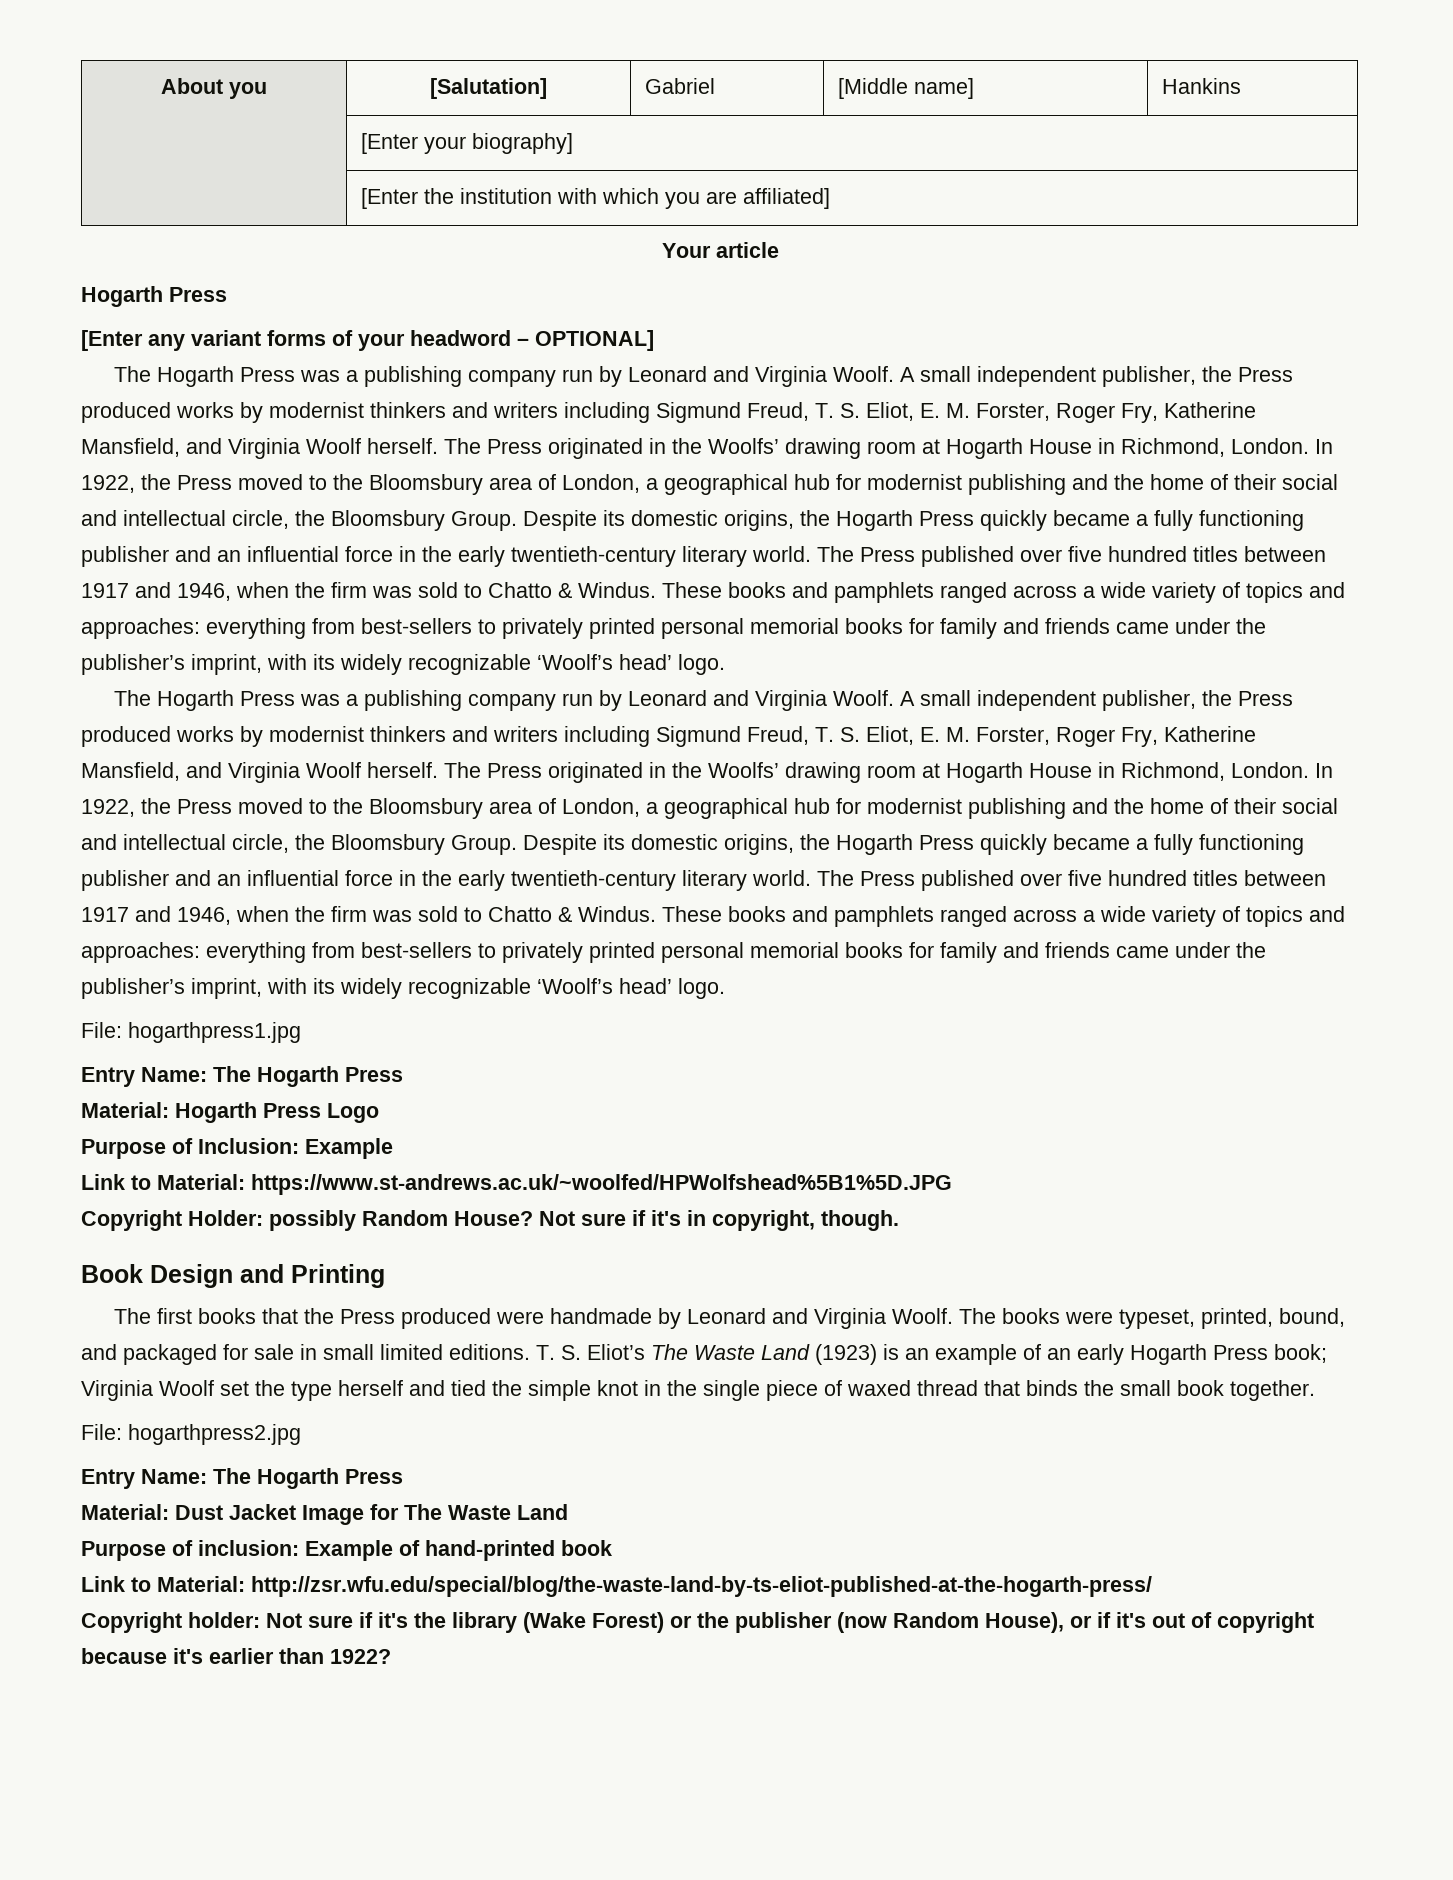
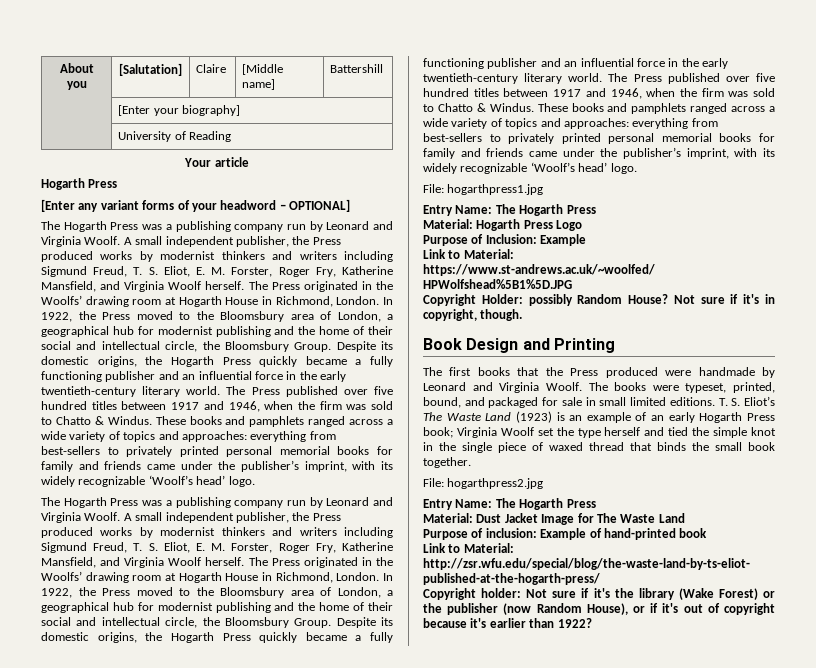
[644,78,715,94] Gabriel -> [196,64,227,73] Claire
[1161,78,1241,94] Hankins -> [330,64,384,73] Battershill
[360,188,830,209] [Enter the institution with which you are affiliated] -> [118,131,232,142] University of Reading

